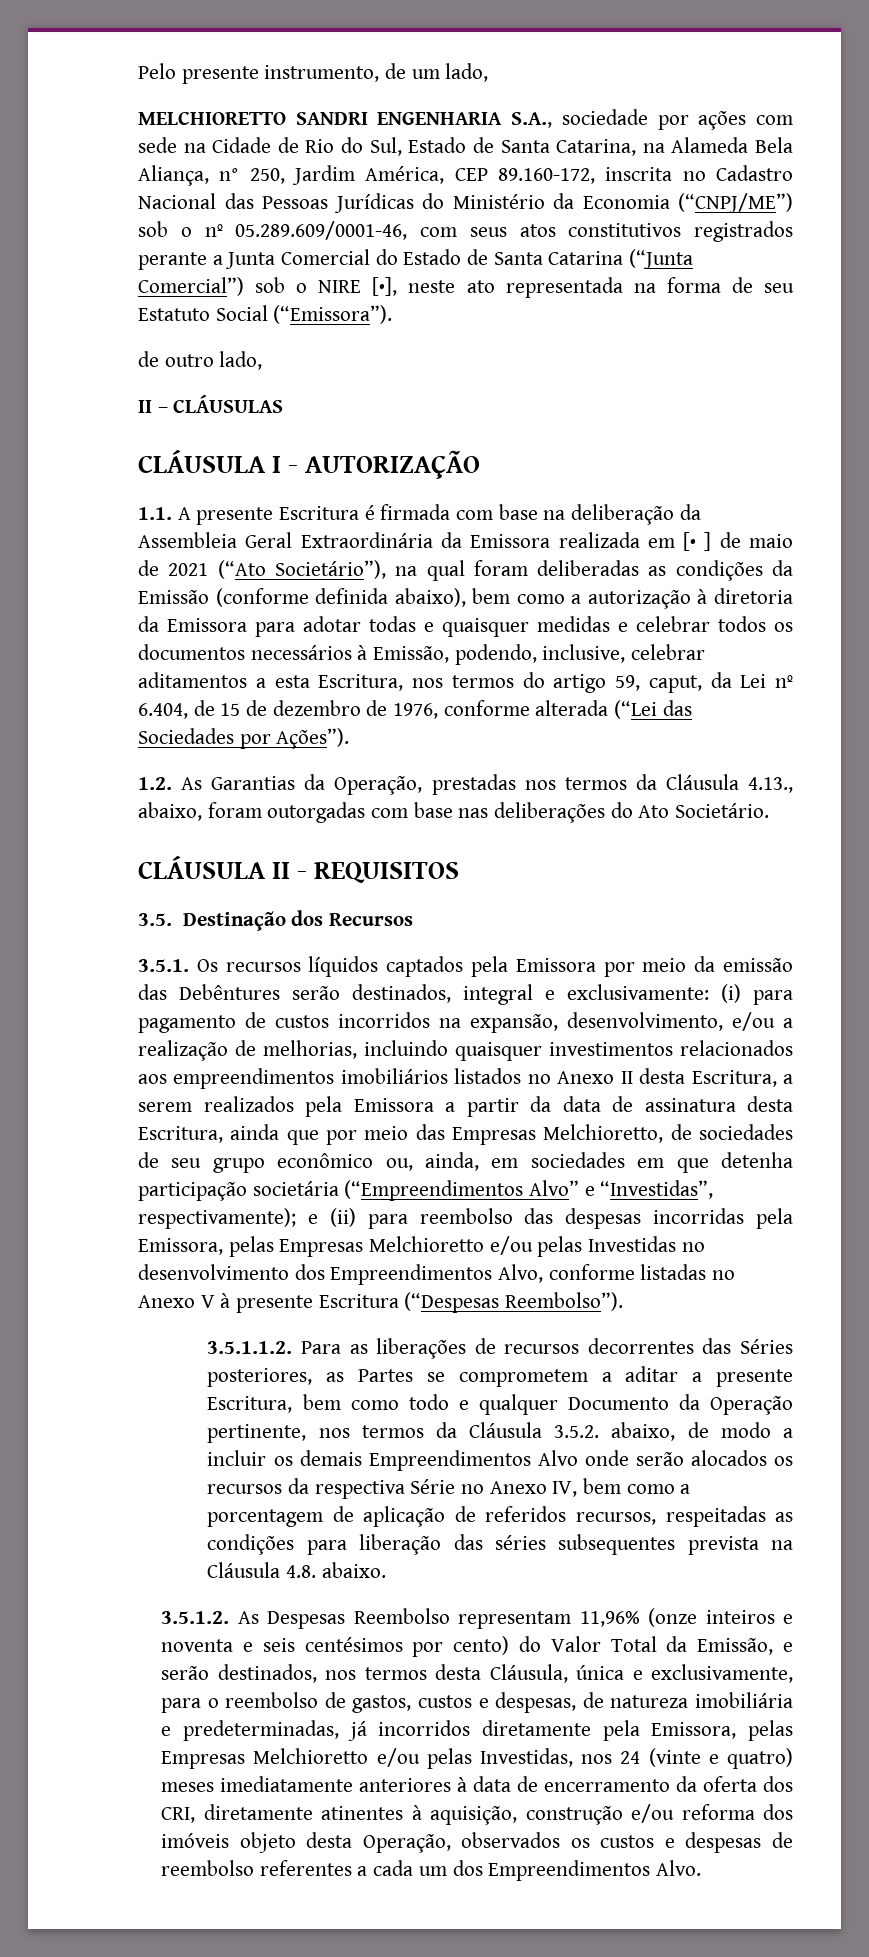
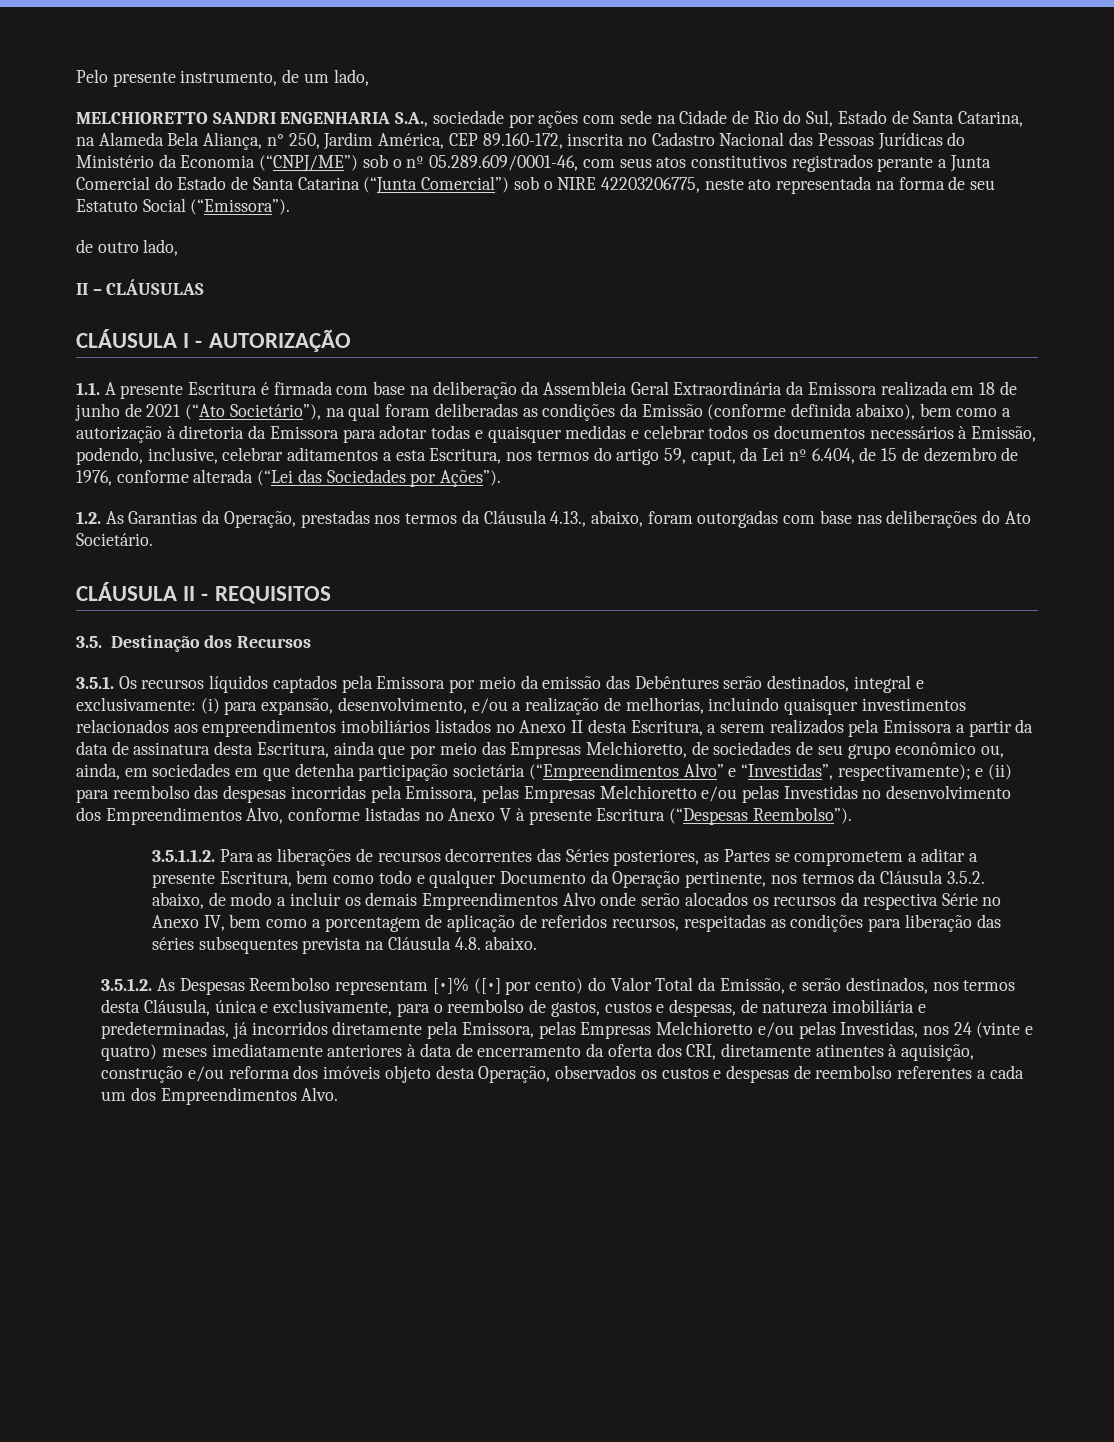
[372,277,398,296] [•], -> [600,177,700,193] 42203206775,
[683,532,793,551] [• ] de maio -> [979,381,1017,395] [75,403,120,421] 18 de junho
[138,1012,461,1033] pagamento de custos incorridos na -> (258, 708) none
[579,1608,793,1627] [161,1637,403,1652] 11,96% (onze inteiros e noventa e seis centésimos -> [432,977,501,994] [•]% ([•]

